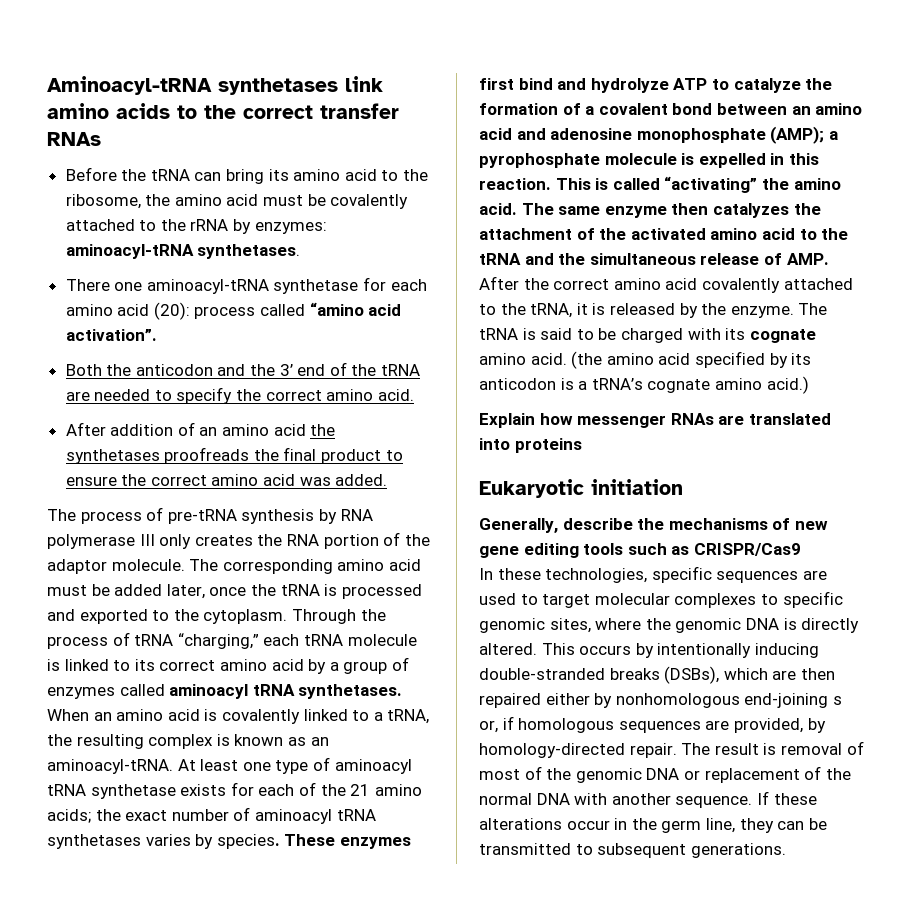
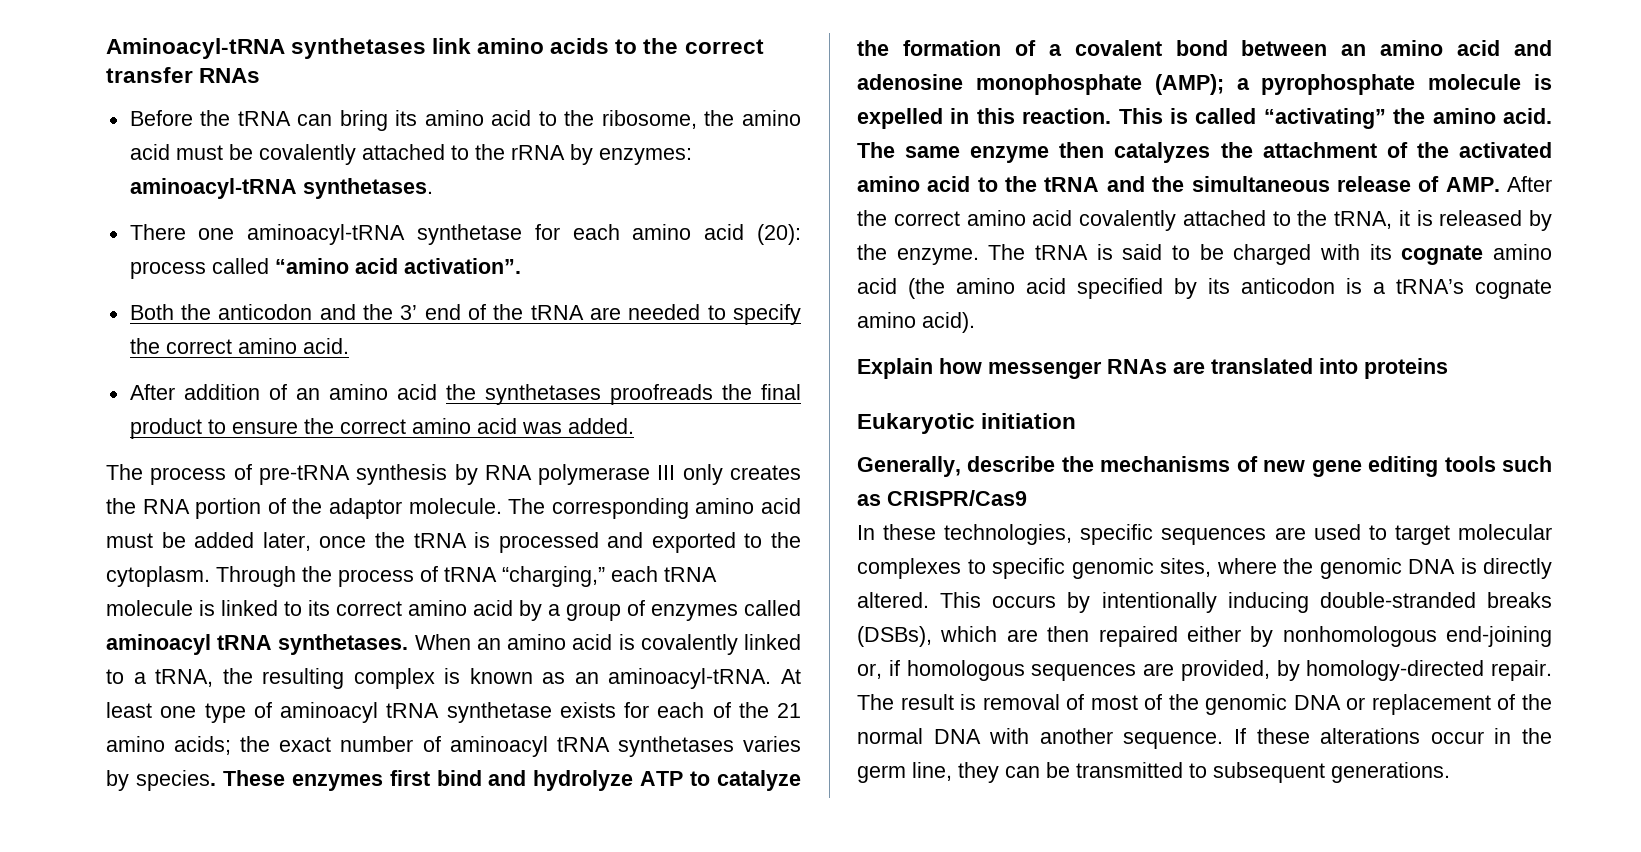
[530,353,567,365] acid. -> [857,278,897,294] acid
[766,376,809,394] acid.) -> [922,312,975,333] acid).
[832,696,842,705] s -> (1552, 636) none

